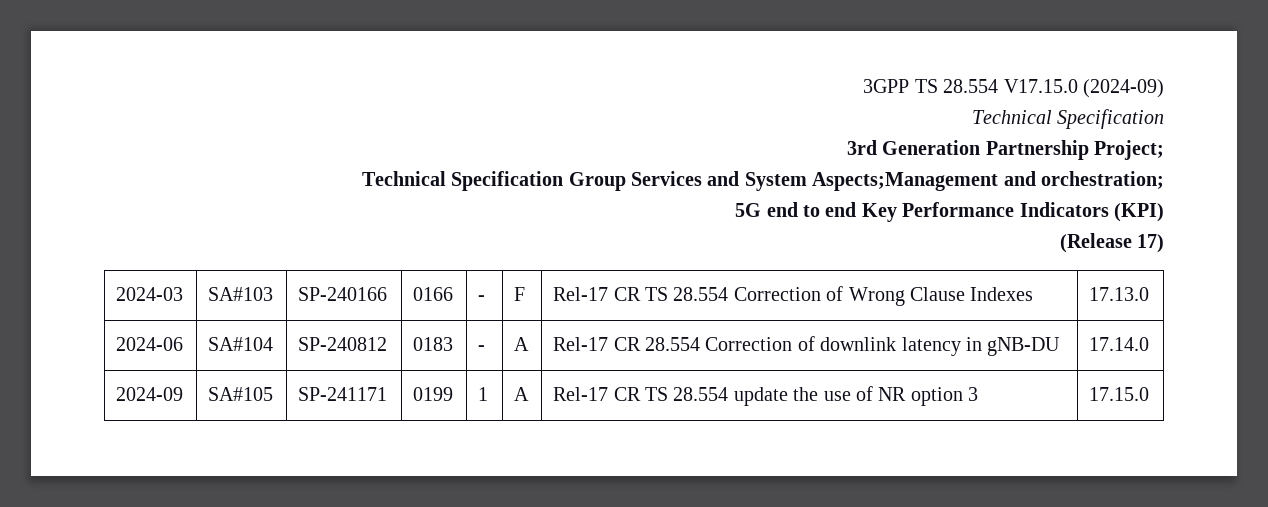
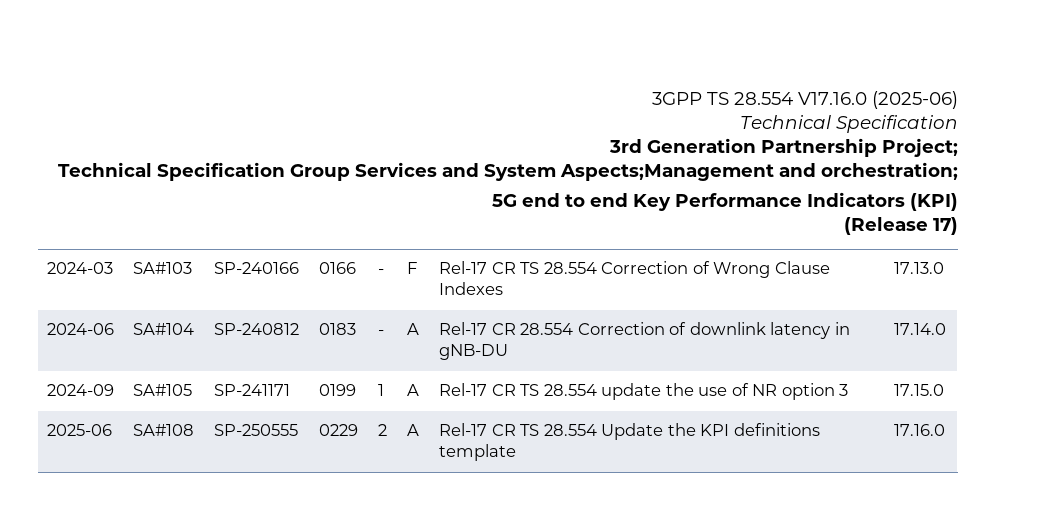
[1003,79,1164,98] V17.15.0 (2024-09) -> [798,91,958,109] V17.16.0 (2025-06)
(1150, 394) none -> [47,424,113,436] [133,424,195,436] [214,424,299,436] [319,424,359,436] [378,424,388,436] [407,424,420,436] [439,423,820,440] [439,444,517,461] [894,424,946,436] // 2025-06 | SA#108 | SP-250555 | 0229 | 2 | A | Rel-17 CR TS 28.554 Update the KPI definitions template | 17.16.0

